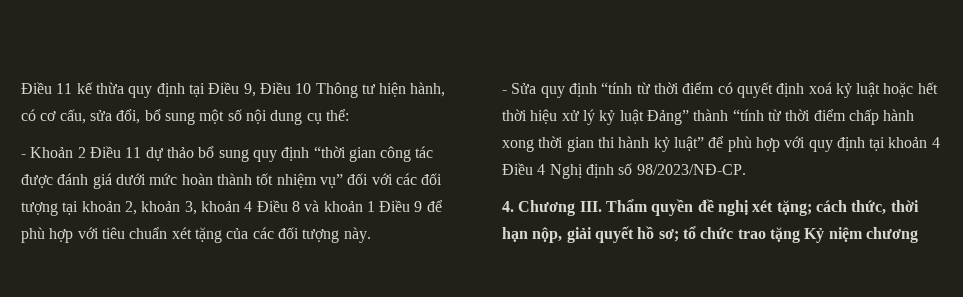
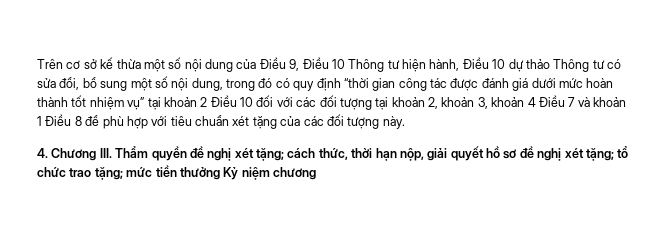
[21,82,205,98] Điều 11 kế thừa quy định tại -> [37,57,257,72] Trên cơ sở kế thừa một số nội dung của
[21,109,86,124] có cơ cấu, -> [462,57,621,72] Điều 10 dự thảo Thông tư có
[270,109,349,125] [21,146,249,162] dung cụ thể: // - Khoản 2 Điều 11 dự thảo bổ sung -> [191,78,290,91] dung, trong đó có
(343, 181) none -> [147,95,253,110] tại khoản 2 Điều 10
[291,201,300,212] 8 -> [568,97,576,107] 7
[414,201,423,212] 9 -> [74,116,82,126] 8
[502,82,938,98] [502,109,915,125] [502,136,940,152] [502,163,746,179] // - Sửa quy định “tính từ thời điểm có quyết định xoá kỷ luật hoặc hết thời hiệu xử lý kỷ luật Đảng” thành “tính từ thời điểm chấp hành xong thời gian thi hành kỷ luật” để phù hợp với quy định tại khoản 4 Điều 4 Nghị định số 98/2023/NĐ-CP. -> (405, 122) none
[658,226,800,243] sơ; tổ chức trao tặng -> [503,146,629,161] [37,165,220,180] sơ đề nghị xét tặng; tổ chức trao tặng; mức tiền thưởng

